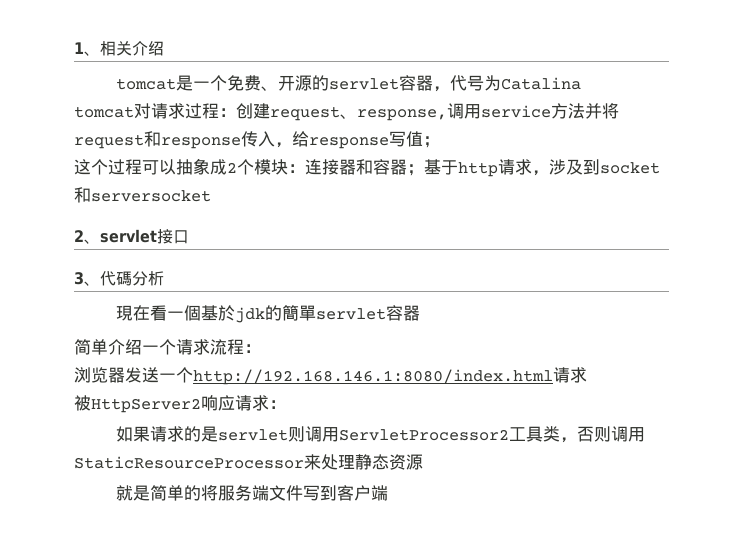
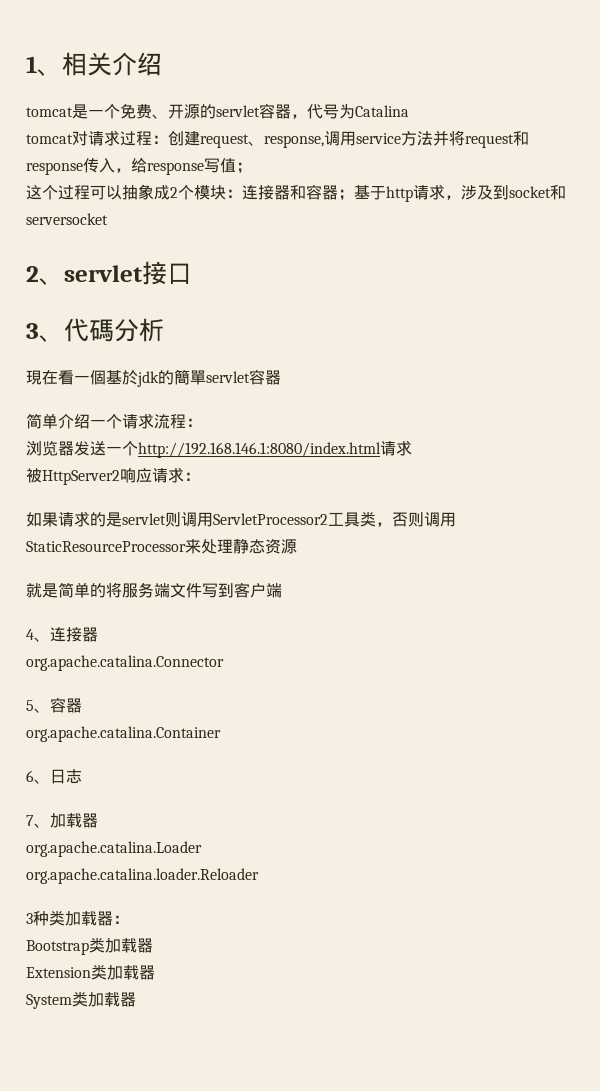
(389, 493) none -> [26,627,98,642] [26,655,224,671] [26,697,82,713] [26,726,221,742] [26,769,82,784] [26,813,98,828] [26,841,202,857] [26,868,259,884] [26,910,129,926] [26,937,153,955] [26,964,155,980] [26,991,136,1009] // 4、连接器 // org.apache.catalina.Connector // 5、容器 // org.apache.catalina.Container // 6、日志 // 7、加载器 // org.apache.catalina.Loader // org.apache.catalina.loader.Reloader // 3种类加载器： // Bootstrap类加载器 // Extension类加载器 // System类加载器

